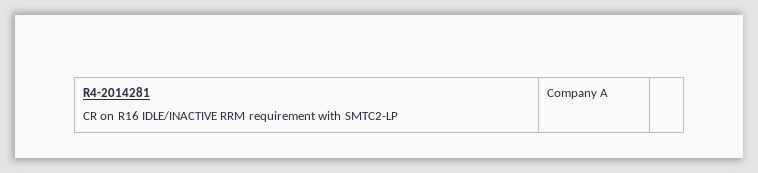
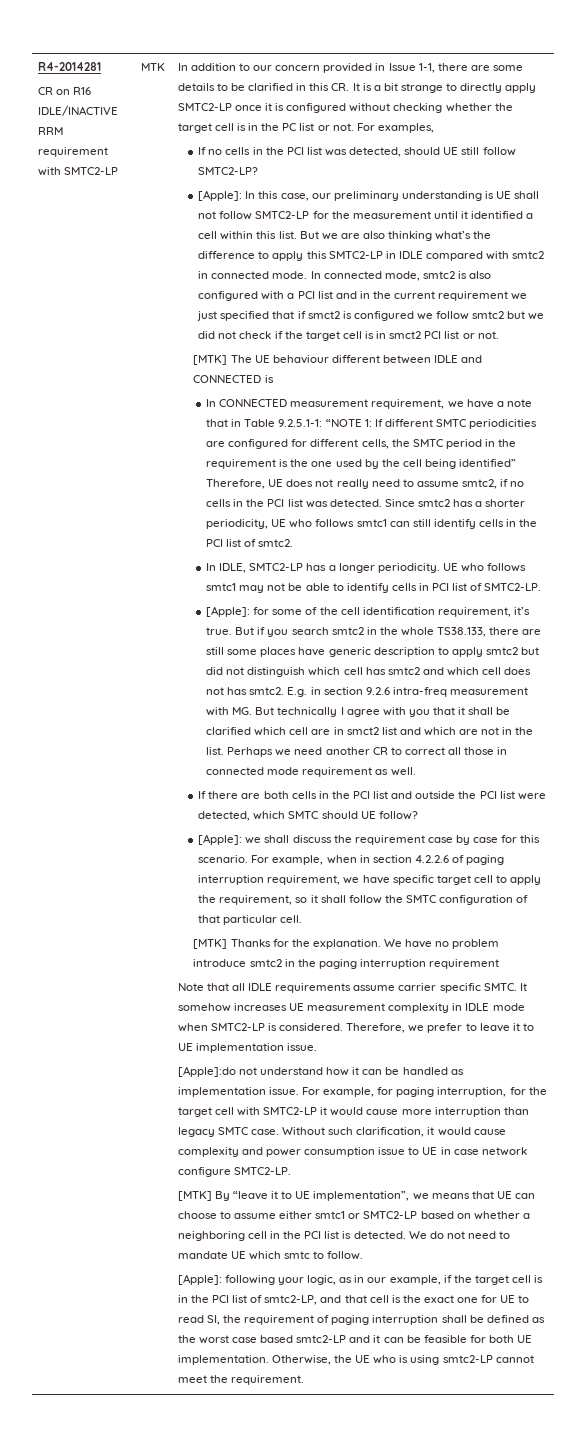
[546,89,609,99] Company A | -> [140,63,165,71] [177,63,523,73] [177,83,537,93] [177,103,513,113] [177,123,434,133] [198,147,516,157] [198,167,259,175] [198,190,540,201] [198,211,534,220] [198,231,492,241] [198,251,545,261] [198,271,492,281] [198,291,528,301] [197,311,545,321] [198,331,499,341] [193,355,483,365] [193,375,274,383] [206,399,532,409] [206,419,538,429] [206,439,517,449] [206,459,517,469] [206,479,525,489] [206,499,526,508] [206,519,538,529] [206,539,294,547] [206,563,527,573] [206,583,542,593] [206,606,530,617] [206,627,542,637] [206,647,540,657] [206,667,532,677] [206,687,528,697] [206,707,511,717] [206,727,534,736] [206,747,508,757] [206,767,416,777] [198,791,546,800] [198,811,418,821] [198,834,541,845] [198,855,505,865] [198,875,542,885] [198,895,529,905] [198,915,303,925] [193,939,500,949] [193,959,500,969] [177,983,527,993] [177,1003,525,1013] [177,1023,534,1033] [177,1043,318,1053] [177,1066,464,1077] [177,1087,547,1097] [177,1107,529,1117] [177,1127,506,1137] [177,1147,527,1157] [177,1167,291,1177] [177,1191,535,1201] [177,1211,530,1220] [177,1231,511,1241] [177,1251,364,1260] [177,1274,544,1285] [177,1295,530,1305] [177,1315,545,1325] [177,1335,533,1344] [177,1355,534,1365] [177,1375,305,1385] MTK | In addition to our concern provided in Issue 1-1, there are some details to be clarified in this CR. It is a bit strange to directly apply SMTC2-LP once it is configured without checking whether the target cell is in the PC list or not. For examples, // If no cells in the PCI list was detected, should UE still follow SMTC2-LP? // [Apple]: In this case, our preliminary understanding is UE shall not follow SMTC2-LP for the measurement until it identified a cell within this list. But we are also thinking what’s the difference to apply this SMTC2-LP in IDLE compared with smtc2 in connected mode. In connected mode, smtc2 is also configured with a PCI list and in the current requirement we just specified that if smct2 is configured we follow smtc2 but we did not check if the target cell is in smct2 PCI list or not. // [MTK] The UE behaviour different between IDLE and CONNECTED is // In CONNECTED measurement requirement, we have a note that in Table 9.2.5.1-1: “NOTE 1: If different SMTC periodicities are configured for different cells, the SMTC period in the requirement is the one used by the cell being identified” Therefore, UE does not really need to assume smtc2, if no cells in the PCI list was detected. Since smtc2 has a shorter periodicity, UE who follows smtc1 can still identify cells in the PCI list of smtc2. // In IDLE, SMTC2-LP has a longer periodicity. UE who follows smtc1 may not be able to identify cells in PCI list of SMTC2-LP. // [Apple]: for some of the cell identification requirement, it’s true. But if you search smtc2 in the whole TS38.133, there are still some places have generic description to apply smtc2 but did not distinguish which cell has smtc2 and which cell does not has smtc2. E.g. in section 9.2.6 intra-freq measurement with MG. But technically I agree with you that it shall be clarified which cell are in smct2 list and which are not in the list. Perhaps we need another CR to correct all those in connected mode requirement as well. // If there are both cells in the PCI list and outside the PCI list were detected, which SMTC should UE follow? // [Apple]: we shall discuss the requirement case by case for this scenario. For example, when in section 4.2.2.6 of paging interruption requirement, we have specific target cell to apply the requirement, so it shall follow the SMTC configuration of that particular cell. // [MTK] Thanks for the explanation. We have no problem introduce smtc2 in the paging interruption requirement // Note that all IDLE requirements assume carrier specific SMTC. It somehow increases UE measurement complexity in IDLE mode when SMTC2-LP is considered. Therefore, we prefer to leave it to UE implementation issue. // [Apple]:do not understand how it can be handled as implementation issue. For example, for paging interruption, for the target cell with SMTC2-LP it would cause more interruption than legacy SMTC case. Without such clarification, it would cause complexity and power consumption issue to UE in case network configure SMTC2-LP. // [MTK] By “leave it to UE implementation”, we means that UE can choose to assume either smtc1 or SMTC2-LP based on whether a neighboring cell in the PCI list is detected. We do not need to mandate UE which smtc to follow. // [Apple]: following your logic, as in our example, if the target cell is in the PCI list of smtc2-LP, and that cell is the exact one for UE to read SI, the requirement of paging interruption shall be defined as the worst case based smtc2-LP and it can be feasible for both UE implementation. Otherwise, the UE who is using smtc2-LP cannot meet the requirement.

